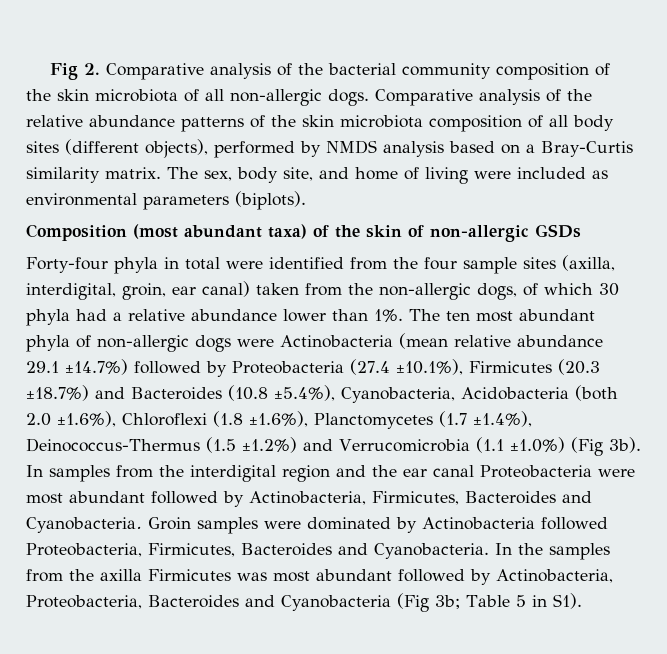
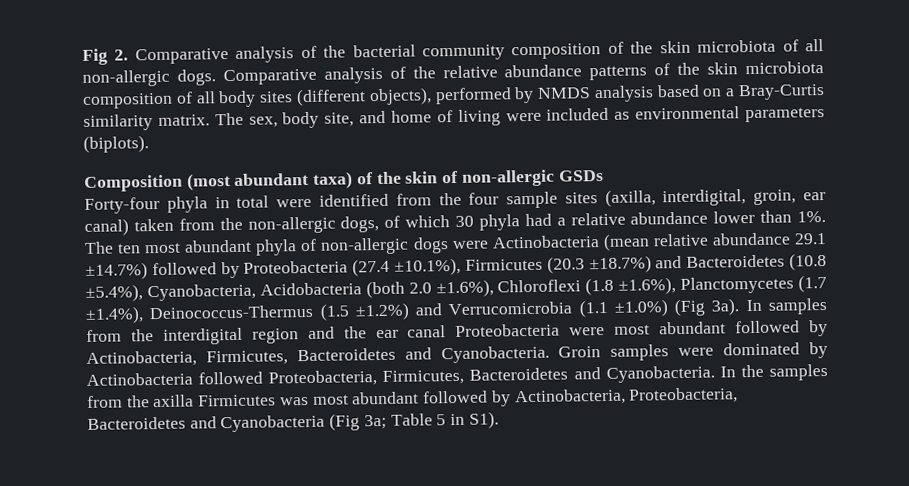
[131,387,222,400] Bacteroides -> [686,254,786,268] Bacteroidetes
[608,437,641,453] 3b). -> [711,298,740,316] 3a).
[465,491,556,504] Bacteroides -> [296,347,396,362] Bacteroidetes
[241,543,332,556] Bacteroides -> [469,367,569,381] Bacteroidetes
[148,595,239,608] Bacteroides -> [87,416,186,430] Bacteroidetes
[435,595,460,609] 3b; -> [363,414,387,430] 3a;

